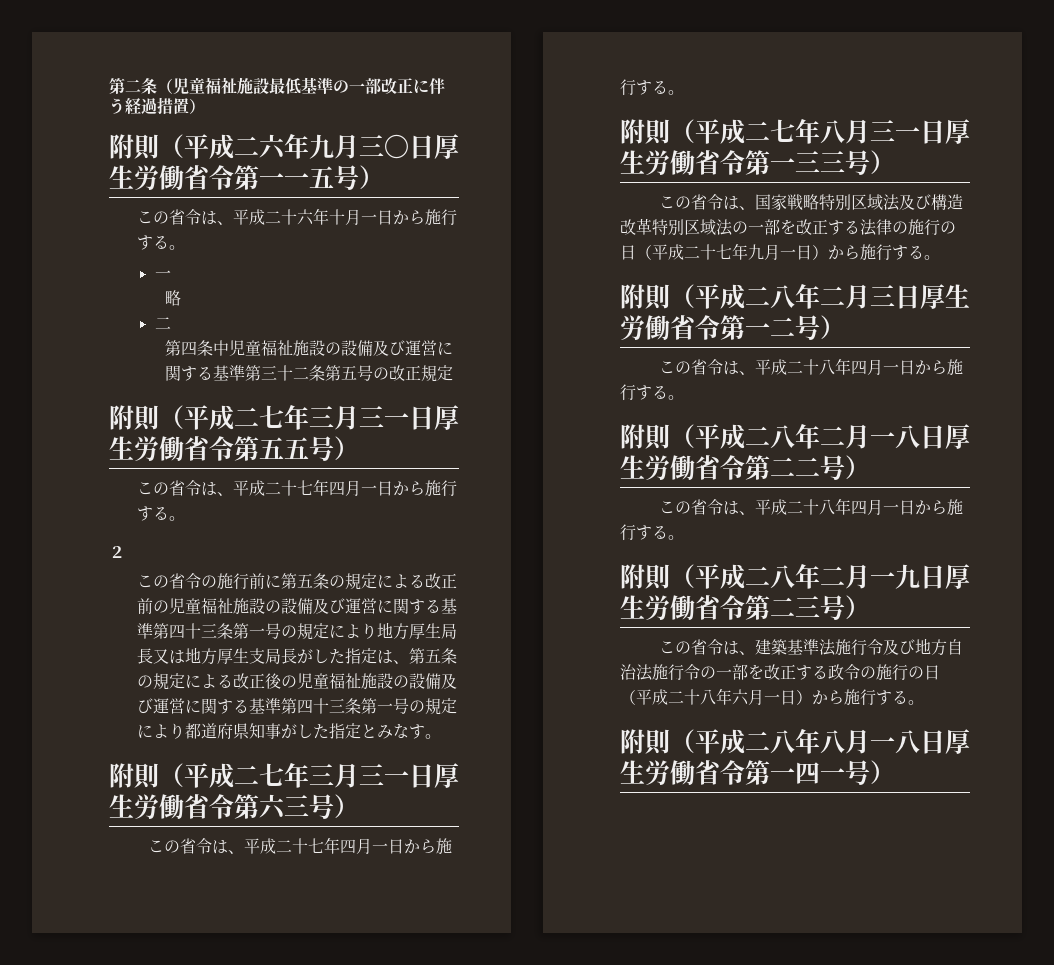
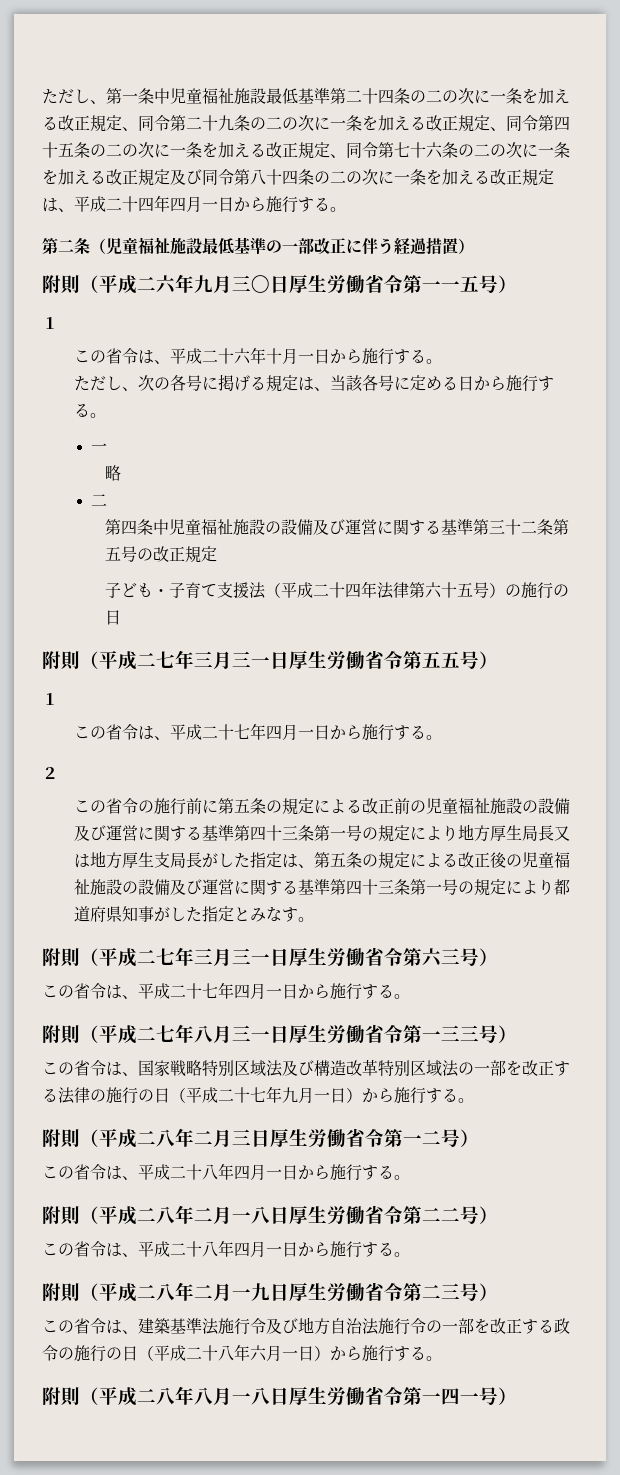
(109, 85) none -> [42,88,570,105] [42,115,570,132] [42,142,570,159] [42,169,554,186] [42,195,346,213] ただし、第一条中児童福祉施設最低基準第二十四条の二の次に一条を加える改正規定、同令第二十九条の二の次に一条を加える改正規定、同令第四十五条の二の次に一条を加える改正規定、同令第七十六条の二の次に一条を加える改正規定及び同令第八十四条の二の次に一条を加える改正規定は、平成二十四年四月一日から施行する。 //
(384, 177) none -> [42,317,58,329] // １
(186, 247) none -> [73,374,554,392] [73,403,106,418] // ただし、次の各号に掲げる規定は、当該各号に定める日から施行する。
(454, 373) none -> [105,581,570,599] [105,610,122,625] // 子ども・子育て支援法（平成二十四年法律第六十五号）の施行の日
(359, 448) none -> [42,693,58,705] // １

